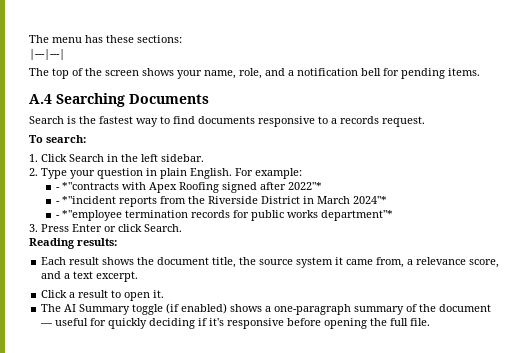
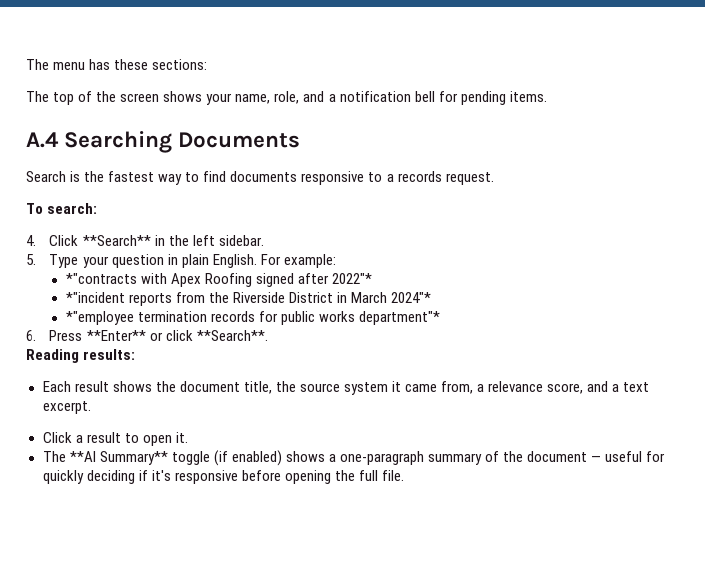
[29,49,65,60] // |---|---| -> (208, 64) none
[29,154,104,162] 1. Click Search -> [26,235,151,246] 4. Click **Search**
[29,168,38,176] 2. -> [26,254,36,265] 5.
[56,187,61,190] - -> (336, 261) none
[56,201,61,204] - -> (373, 278) none
[56,215,61,218] - -> (432, 297) none
[29,224,102,232] 3. Press Enter -> [26,330,146,341] 6. Press **Enter**
[144,224,182,232] Search. -> [196,330,268,341] **Search**.
[64,304,131,315] AI Summary -> [69,451,168,465] **AI Summary**

